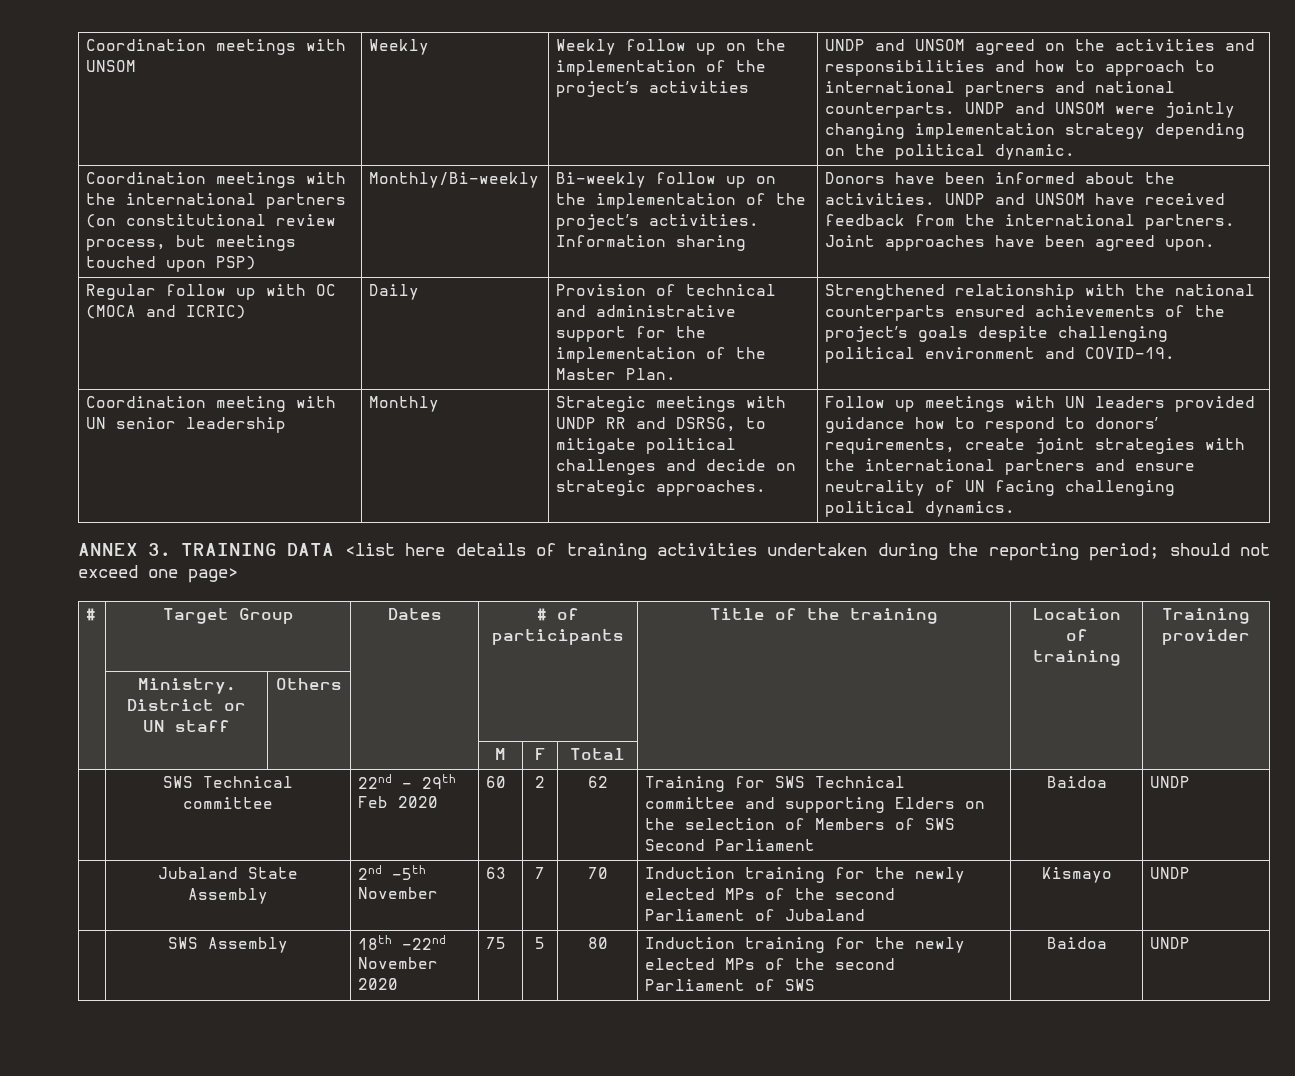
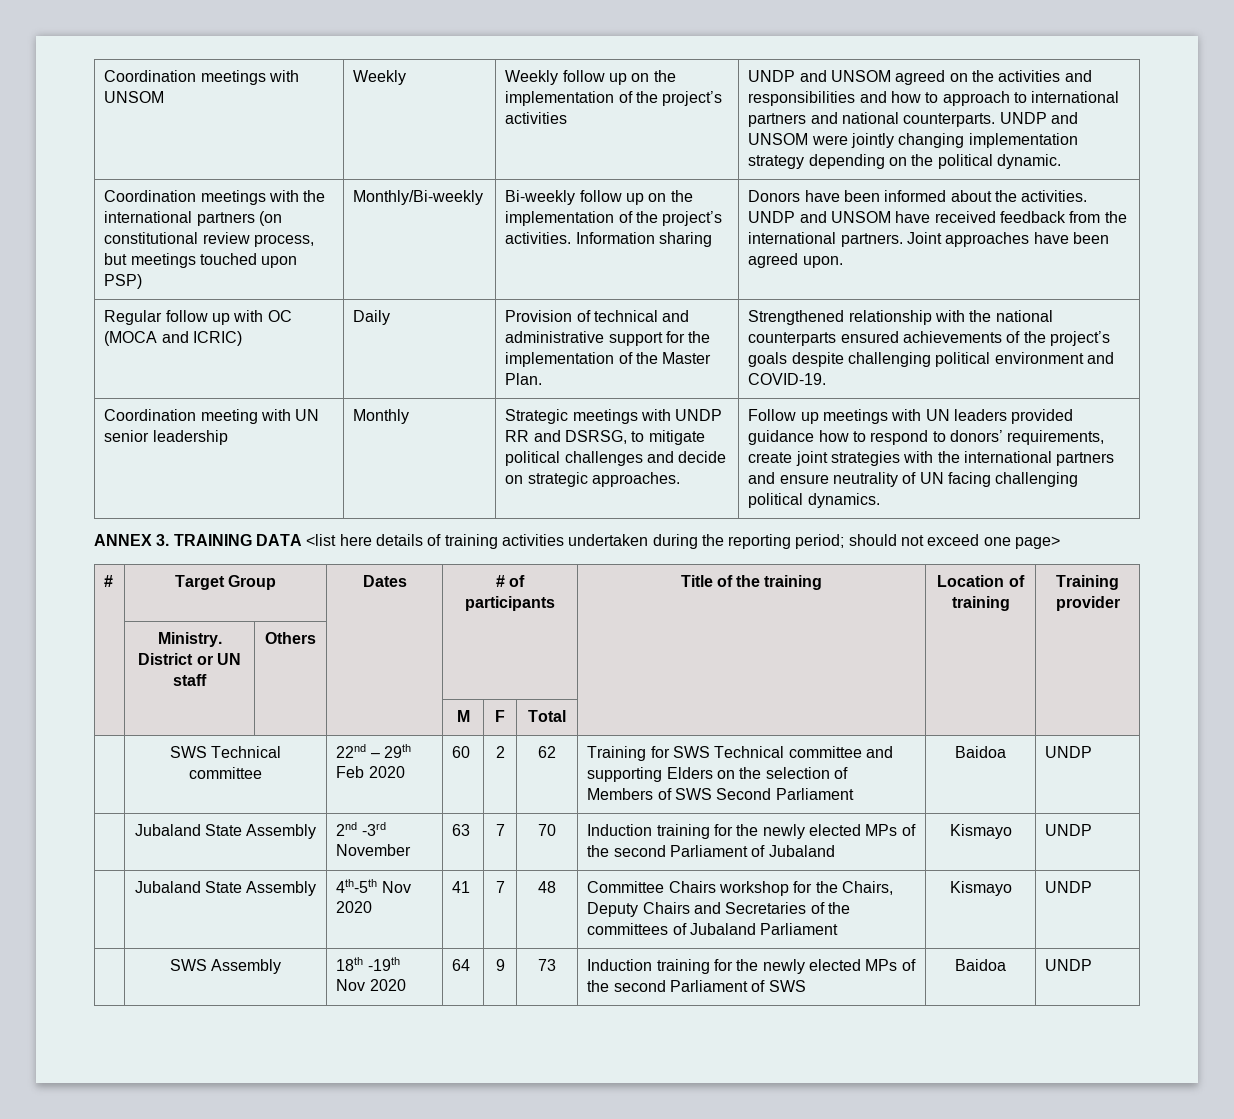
[392,865,427,880] -5th -> [361,822,386,836] -3rd
(1191, 873) none -> [134,881,317,896] [336,879,411,893] [336,901,373,913] [452,881,471,893] [495,881,505,893] [538,881,556,893] [587,881,893,896] [587,902,850,917] [587,923,839,935] [949,881,1012,896] [1045,881,1093,893] // | Jubaland State Assembly | 4th-5th Nov 2020 | 41 | 7 | 48 | Committee Chairs workshop for the Chairs, Deputy Chairs and Secretaries of the committees of Jubaland Parliament | Kismayo | UNDP
[402,935,447,950] [358,957,439,969] [358,978,399,990] [486,937,507,949] [535,937,545,949] [587,937,608,949] -22nd November 2020 | 75 | 5 | 80 -> [367,957,400,971] [336,979,406,991] [452,959,471,971] [495,959,505,971] [538,959,556,971] -19th Nov 2020 | 64 | 9 | 73

